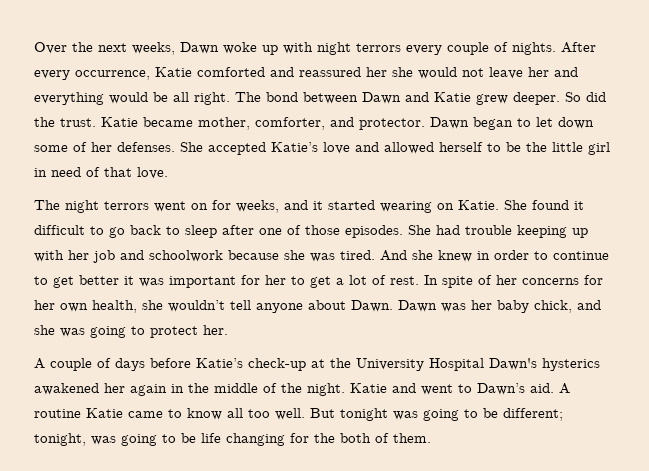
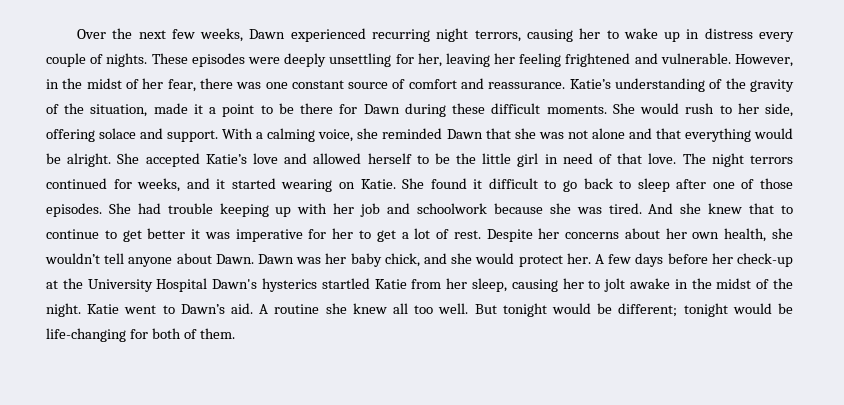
(127, 47) none -> [171,29,195,39] few
[223,42,596,55] [34,67,578,80] [34,92,606,105] [34,117,594,130] [34,142,175,152] woke up with night terrors every couple of nights. After every occurrence, Katie comforted and reassured her she would not leave her and everything would be all right. The bond between Dawn and Katie grew deeper. So did the trust. Katie became mother, comforter, and protector. Dawn began to let down some of her defenses. -> [290,28,795,42] [46,53,793,67] [46,78,794,92] [46,103,793,117] [46,128,793,142] [46,153,112,167] experienced recurring night terrors, causing her to wake up in distress every couple of nights. These episodes were deeply unsettling for her, leaving her feeling frightened and vulnerable. However, in the midst of her fear, there was one constant source of comfort and reassurance. Katie’s understanding of the gravity of the situation, made it a point to be there for Dawn during these difficult moments. She would rush to her side, offering solace and support. With a calming voice, she reminded Dawn that she was not alone and that everything would be alright.
(168, 173) // -> (677, 158) none
[154,201,208,212] went on -> [46,178,107,189] continued
[477,250,529,260] in order -> [749,203,775,214] that
[169,276,236,288] important -> [235,229,303,242] imperative
[424,275,492,288] In spite of -> [486,229,533,242] Despite
[584,275,603,285] for -> [624,228,660,239] about
[60,326,145,338] was going to -> [475,253,515,264] would
[34,358,111,371] // A couple of -> [595,254,632,264] A few
[196,358,243,368] Katie’s -> [711,253,733,264] her
[34,383,258,396] awakened her again in the middle -> [321,278,752,292] startled Katie from her sleep, causing her to jolt awake in the midst
[392,383,416,393] and -> (120, 309) none
[86,408,222,420] Katie came to know -> [325,303,387,314] she knew
[393,408,563,421] [34,433,335,446] was going to be different; tonight, was going to be life changing for the -> [551,303,794,317] [46,328,148,342] would be different; tonight would be life-changing for

